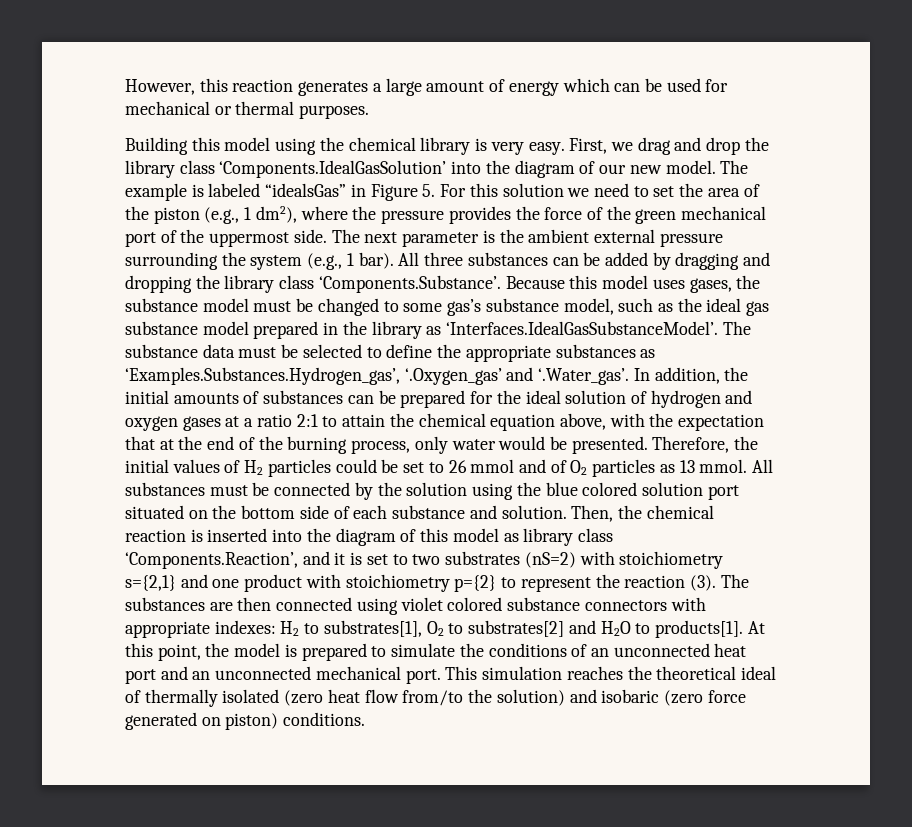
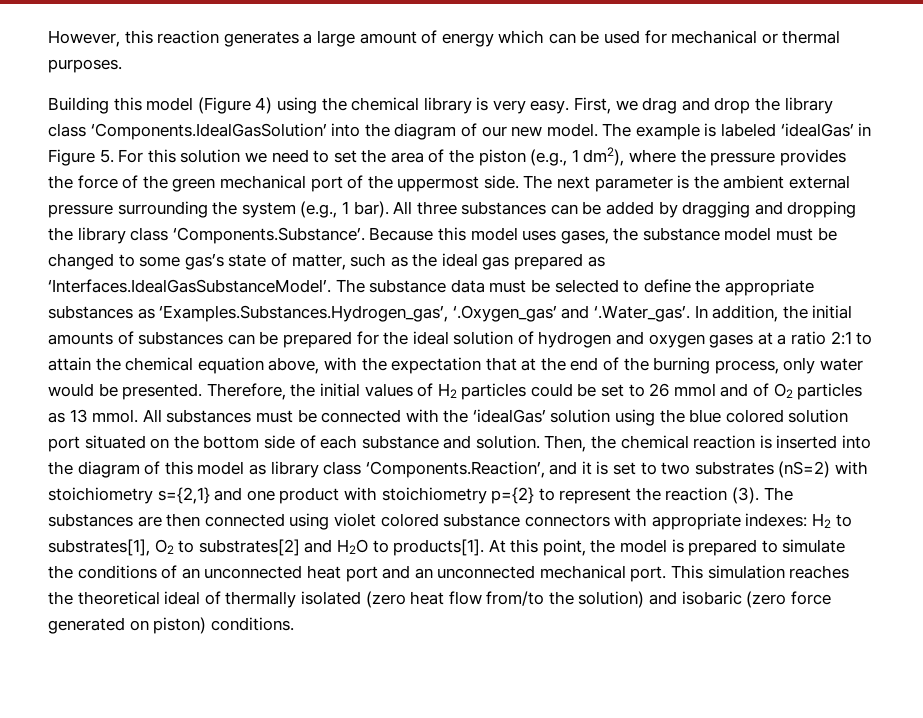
(271, 144) none -> [197,97,273,114] (Figure 4)
[265,183,347,197] “idealsGas” -> [780,123,854,137] ‘idealGas’
[485,298,614,315] substance model, -> [228,253,346,270] state of matter,
[125,321,422,339] substance model prepared in the library -> [514,253,584,270] prepared
[354,482,402,500] by the -> [405,409,546,423] with the ‘idealGas’

